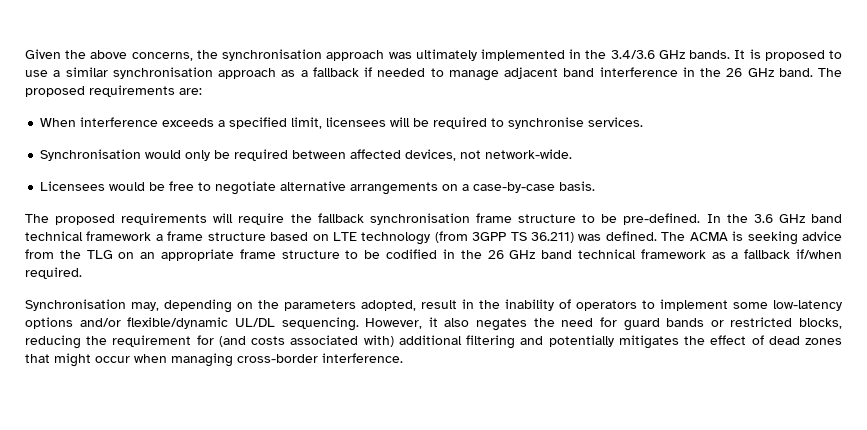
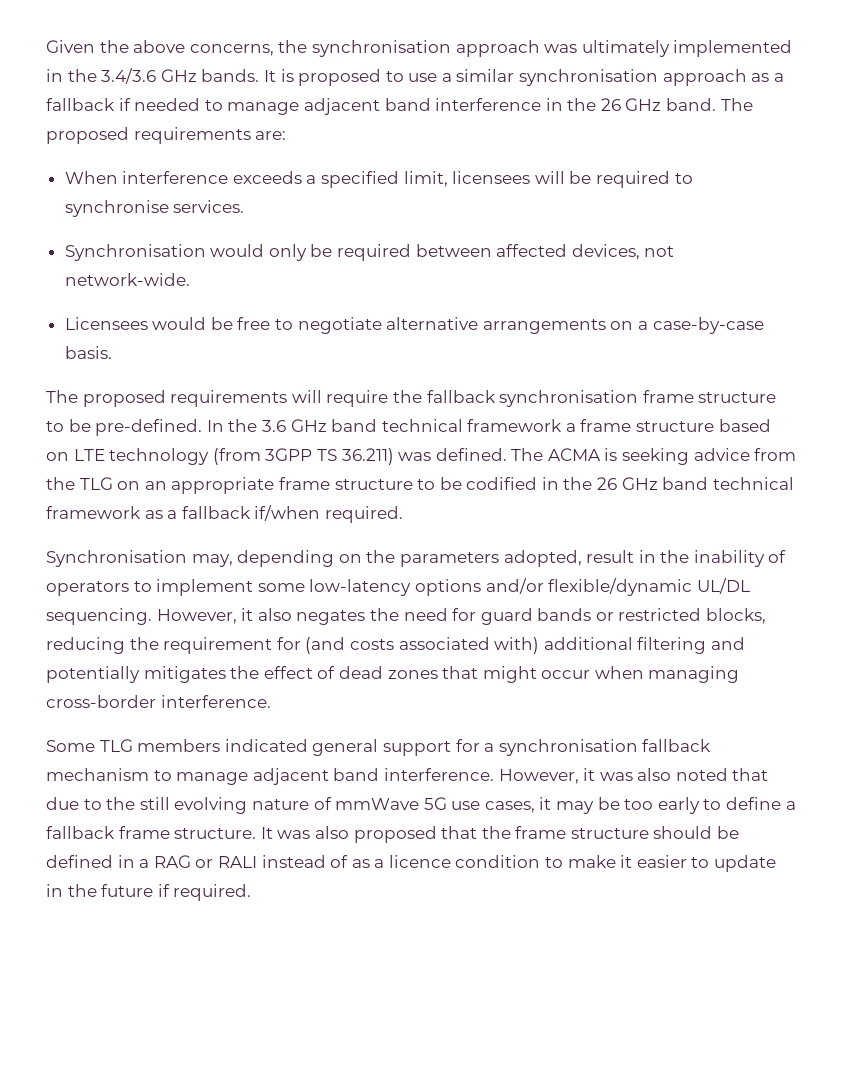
(403, 358) none -> [46,739,712,756] [46,768,769,785] [46,797,796,814] [46,826,740,843] [46,855,777,872] [46,884,252,901] // Some TLG members indicated general support for a synchronisation fallback mechanism to manage adjacent band interference. However, it was also noted that due to the still evolving nature of mmWave 5G use cases, it may be too early to define a fallback frame structure. It was also proposed that the frame structure should be defined in a RAG or RALI instead of as a licence condition to make it easier to update in the future if required.

